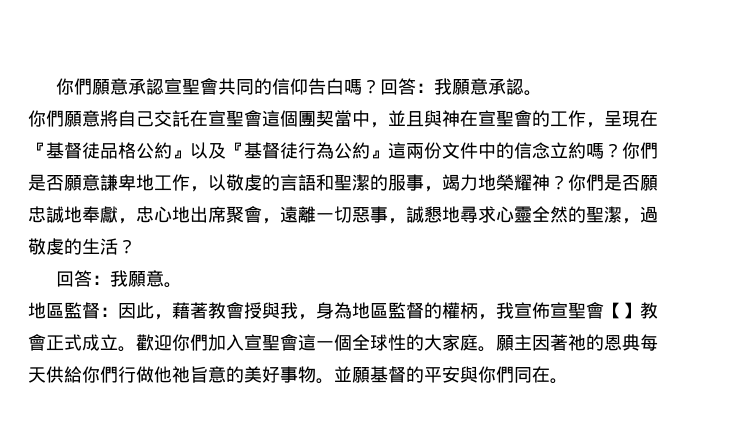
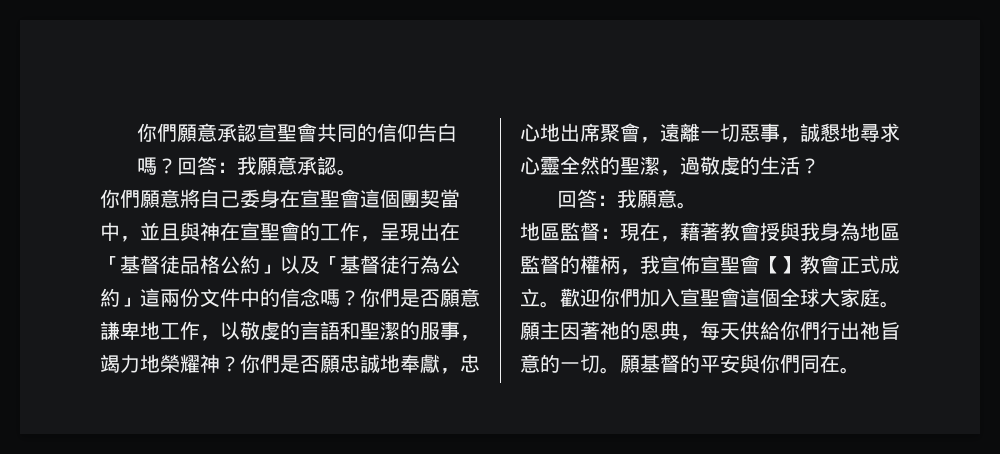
[154,110,190,127] 交託 -> [240,189,280,208] 委身
[640,110,658,127] [28,142,46,157] 在『 -> [420,222,460,241] [100,256,120,272] 出在「
[172,142,244,159] 』以及『 -> [260,255,340,274] 」以及「
[370,150,388,159] 』 -> [120,297,140,307] 」
[550,142,586,159] 立約 -> (320, 297) none
[118,302,154,319] 因此 -> [620,222,660,241] 現在
[298,314,316,320] ， -> (820, 231) none
[316,334,424,351] 一個全球性的 -> [760,288,820,307] 個全球
(640, 342) none -> [680,335,700,341] ，
[136,366,172,383] 做他 -> [840,321,860,340] 出
[244,366,352,384] 美好事物。並 -> [560,354,620,374] 一切。

